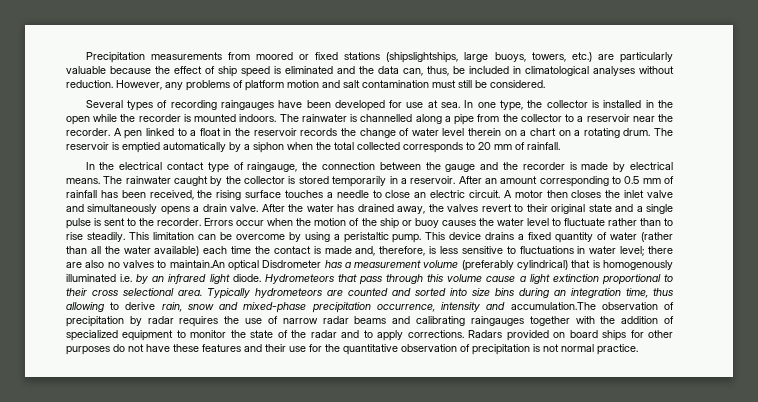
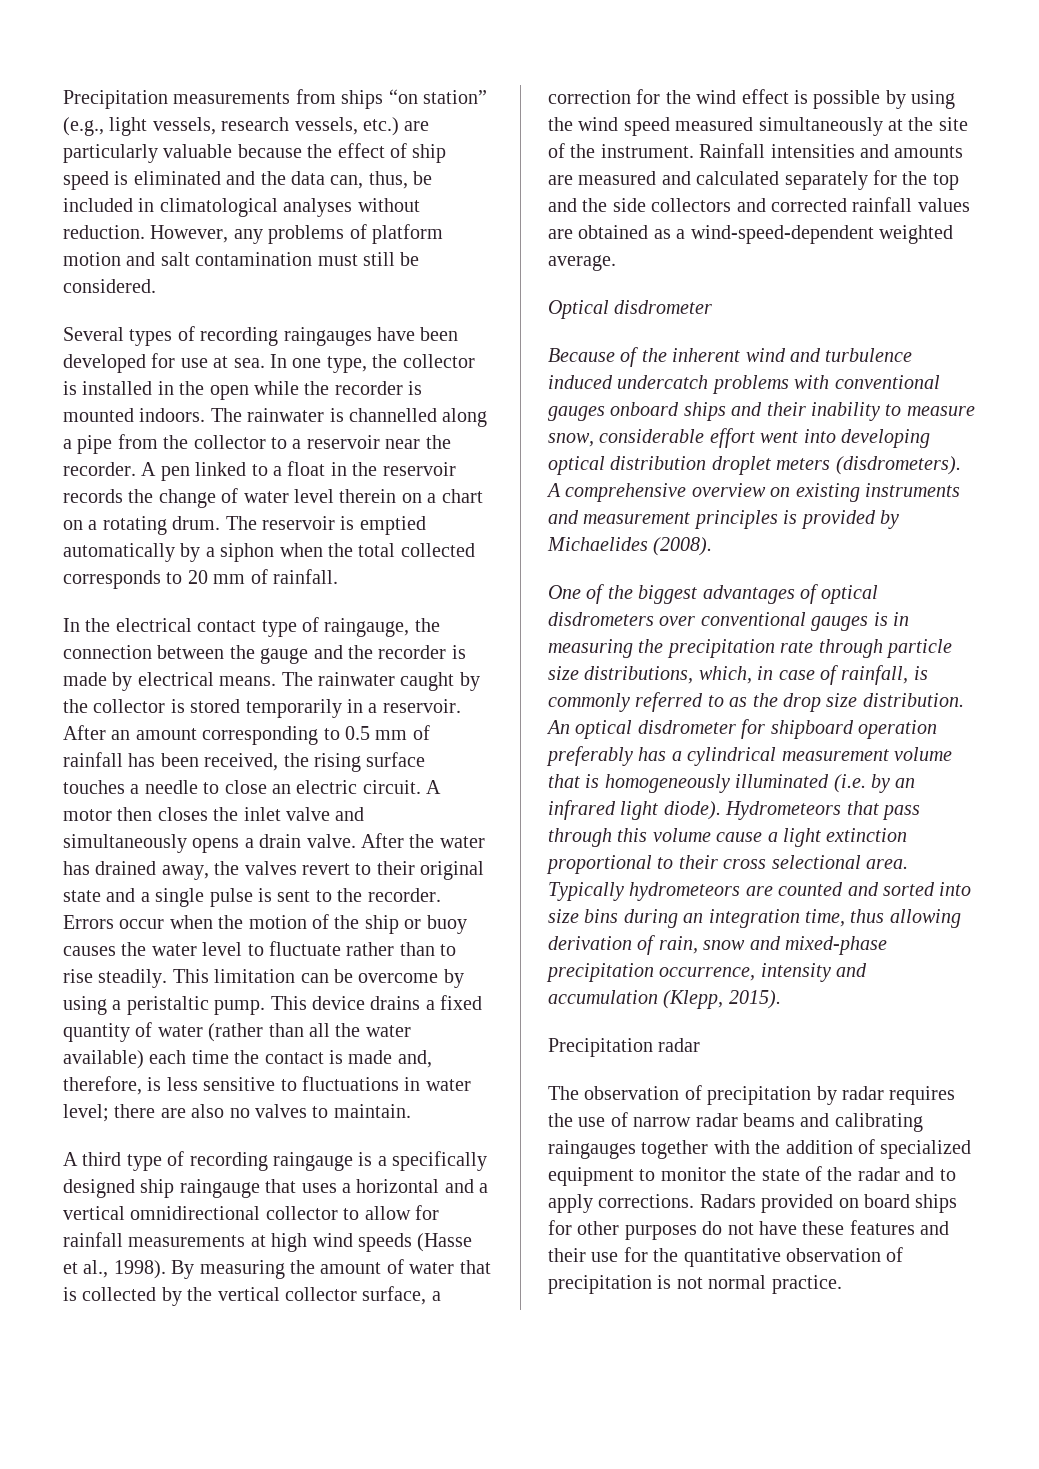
[255,52,566,63] moored or fixed stations (shipslightships, large buoys, towers, -> [341,89,487,109] [63,117,358,136] ships “on station” (e.g., light vessels, research vessels,
[169,260,322,271] maintain.An optical Disdrometer -> [333,1104,411,1118] [63,1151,488,1171] [63,1179,489,1198] [63,1205,439,1220] [63,1232,473,1252] [63,1259,491,1279] [63,1286,441,1306] [548,89,956,109] [548,117,968,136] [548,143,964,158] [548,170,959,190] [548,197,970,212] [548,225,953,244] [548,255,616,271] [548,300,713,319] [548,347,913,367] [548,375,940,394] [548,402,975,421] [548,428,930,448] [548,456,961,475] [546,483,960,502] [548,510,899,529] [547,537,713,556] [548,584,879,604] [548,612,909,631] [548,639,952,658] [548,665,928,685] [548,692,964,712] [546,719,937,739] [546,746,633,766] maintain. // A third type of recording raingauge is a specifically designed ship raingauge that uses a horizontal and a vertical omnidirectional collector to allow for rainfall measurements at high wind speeds (Hasse et al., 1998). By measuring the amount of water that is collected by the vertical collector surface, a correction for the wind effect is possible by using the wind speed measured simultaneously at the site of the instrument. Rainfall intensities and amounts are measured and calculated separately for the top and the side collectors and corrected rainfall values are obtained as a wind-speed-dependent weighted average. // Optical disdrometer // Because of the inherent wind and turbulence induced undercatch problems with conventional gauges onboard ships and their inability to measure snow, considerable effort went into developing optical distribution droplet meters (disdrometers). A comprehensive overview on existing instruments and measurement principles is provided by Michaelides (2008). // One of the biggest advantages of optical disdrometers over conventional gauges is in measuring the precipitation rate through particle size distributions, which, in case of rainfall, is commonly referred to as the drop size distribution. An optical disdrometer for shipboard operation preferably
(351, 265) none -> [687,747,777,766] cylindrical
[461,260,673,271] [66,274,133,282] (preferably cylindrical) that is homogenously illuminated i.e. -> [548,774,866,793] that is homogeneously illuminated (i.e.
[232,274,261,282] diode. -> [663,801,721,820] diode).
[110,302,156,310] to derive -> [548,935,656,955] derivation of
[510,302,596,310] accumulation.The -> [548,990,781,1009] [548,1038,701,1057] [548,1086,579,1100] accumulation (Klepp, 2015). // Precipitation radar // The

